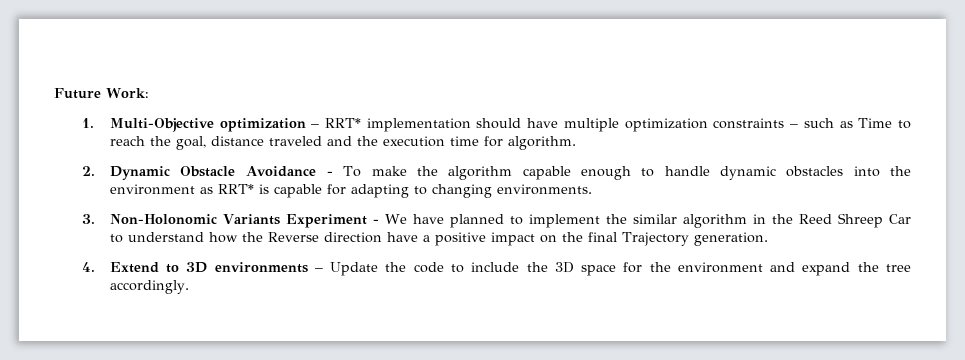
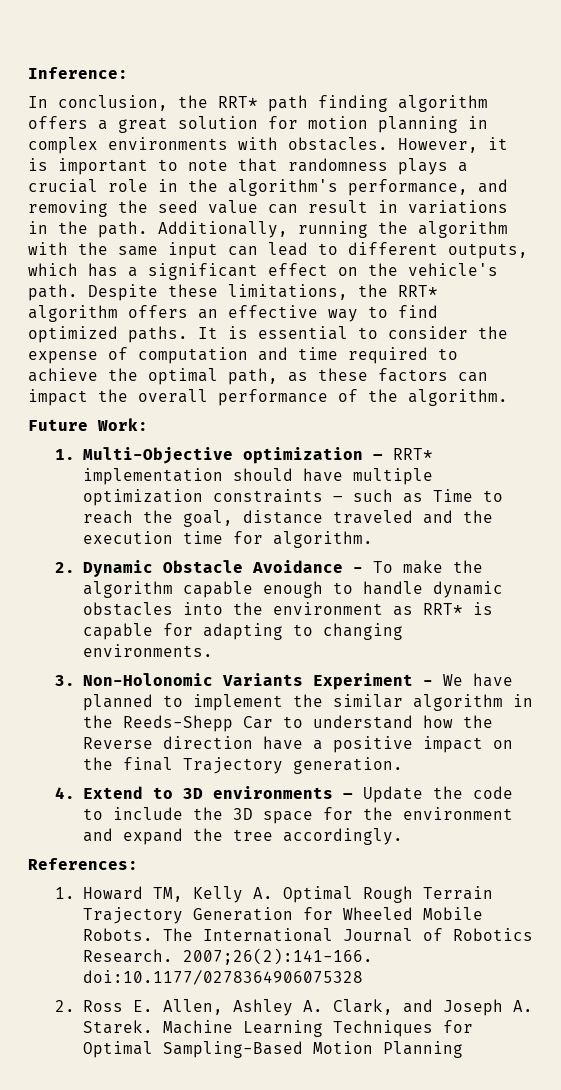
(54, 93) none -> [28,67,128,79] [28,95,488,112] [28,116,488,133] [28,137,508,154] [28,158,468,175] [28,179,508,196] [28,200,508,217] [28,221,508,238] [28,242,528,259] [28,263,498,280] [28,284,438,301] [28,305,438,322] [28,326,508,343] [28,347,458,364] [28,368,488,385] [28,389,508,406] Inference: // In conclusion, the RRT* path finding algorithm offers a great solution for motion planning in complex environments with obstacles. However, it is important to note that randomness plays a crucial role in the algorithm's performance, and removing the seed value can result in variations in the path. Additionally, running the algorithm with the same input can lead to different outputs, which has a significant effect on the vehicle's path. Despite these limitations, the RRT* algorithm offers an effective way to find optimized paths. It is essential to consider the expense of computation and time required to achieve the optimal path, as these factors can impact the overall performance of the algorithm. //
[798,213,883,228] Reed Shreep -> [122,715,233,732] Reeds-Shepp
(189, 287) none -> [28,858,138,870] [55,886,493,903] [82,907,483,924] [82,928,533,942] [82,948,373,965] [82,970,363,985] [55,999,533,1016] [82,1020,473,1037] [82,1041,463,1058] // References: // 1. Howard TM, Kelly A. Optimal Rough Terrain Trajectory Generation for Wheeled Mobile Robots. The International Journal of Robotics Research. 2007;26(2):141-166. doi:10.1177/0278364906075328 // 2. Ross E. Allen, Ashley A. Clark, and Joseph A. Starek. Machine Learning Techniques for Optimal Sampling-Based Motion Planning

